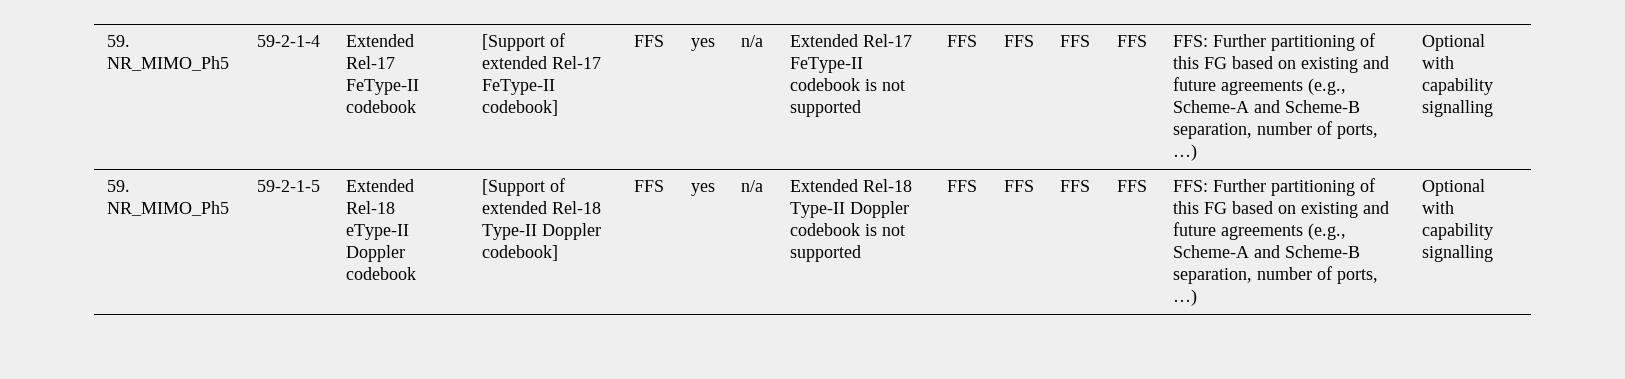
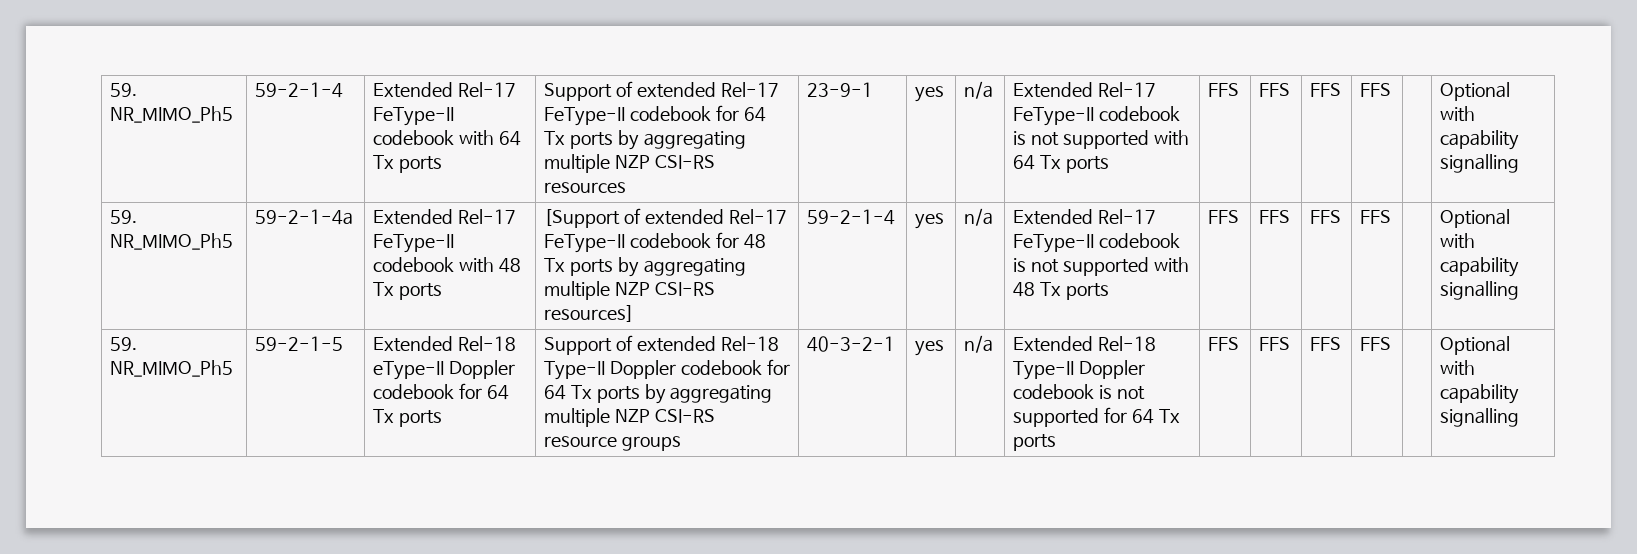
[481,33,565,51] [481,56,601,69] [481,79,555,95] [481,100,558,116] [633,35,664,47] [690,38,715,51] [740,35,763,47] [789,34,912,47] [789,57,863,73] [789,78,905,91] [789,100,861,117] [946,35,977,47] [1003,35,1034,47] [1059,35,1090,47] [1116,35,1147,47] [1172,33,1375,51] [1172,56,1389,73] [1172,77,1346,95] [1172,100,1360,113] [1172,121,1378,139] [1172,144,1197,161] | [Support of extended Rel-17 FeType-II codebook] | FFS | yes | n/a | Extended Rel-17 FeType-II codebook is not supported | FFS | FFS | FFS | FFS | FFS: Further partitioning of this FG based on existing and future agreements (e.g., Scheme-A and Scheme-B separation, number of ports, …) -> [459,130,521,146] [373,155,443,173] [544,81,779,101] [544,105,766,126] [544,130,746,150] [544,154,715,173] [544,182,627,193] [807,82,874,97] [915,86,945,102] [964,81,994,99] [1013,82,1157,98] [1013,106,1181,126] [1013,130,1189,149] [1013,155,1109,173] [1208,83,1240,97] [1259,83,1291,97] [1310,83,1342,97] [1360,83,1392,97] [1440,82,1511,101] [1440,106,1476,122] [1440,130,1520,150] [1440,154,1520,173] [110,210,138,224] [110,233,234,250] [255,209,354,225] [373,209,517,225] [373,234,455,253] [373,257,521,273] [373,282,443,300] [544,208,787,228] [544,232,766,253] [544,257,746,277] [544,281,715,300] [544,305,635,322] [807,209,896,225] [915,213,945,229] [964,208,994,226] [1013,209,1157,225] [1013,233,1181,253] [1013,257,1189,276] [1013,282,1109,300] [1208,210,1240,224] [1259,210,1291,224] [1310,210,1342,224] [1360,210,1392,224] with 64 Tx ports | Support of extended Rel-17 FeType-II codebook for 64 Tx ports by aggregating multiple NZP CSI-RS resources | 23-9-1 | yes | n/a | Extended Rel-17 FeType-II codebook is not supported with 64 Tx ports | FFS | FFS | FFS | FFS | | Optional with capability signalling // 59. NR_MIMO_Ph5 | 59-2-1-4a | Extended Rel-17 FeType-II codebook with 48 Tx ports | [Support of extended Rel-17 FeType-II codebook for 48 Tx ports by aggregating multiple NZP CSI-RS resources] | 59-2-1-4 | yes | n/a | Extended Rel-17 FeType-II codebook is not supported with 48 Tx ports | FFS | FFS | FFS | FFS |
[481,179,545,196] | [Support -> [459,383,509,400] [373,409,443,427] [544,337,613,355] for 64 Tx ports | Support
[481,245,558,261] [633,180,664,192] codebook] | FFS -> [680,359,790,375] [544,384,773,404] [544,408,715,427] [544,436,682,451] [807,336,896,352] codebook for 64 Tx ports by aggregating multiple NZP CSI-RS resource groups | 40-3-2-1
[946,180,977,192] [1003,180,1034,192] [1059,180,1090,192] [1116,180,1147,192] [1172,178,1375,196] [1172,201,1389,218] [1172,222,1346,240] [1172,245,1360,258] [1172,266,1378,284] [1172,289,1197,306] | FFS | FFS | FFS | FFS | FFS: Further partitioning of this FG based on existing and future agreements (e.g., Scheme-A and Scheme-B separation, number of ports, …) -> [1104,407,1180,424] [1013,434,1057,451] [1208,337,1240,351] [1259,337,1291,351] [1310,337,1342,351] [1360,337,1392,351] for 64 Tx ports | FFS | FFS | FFS | FFS |

